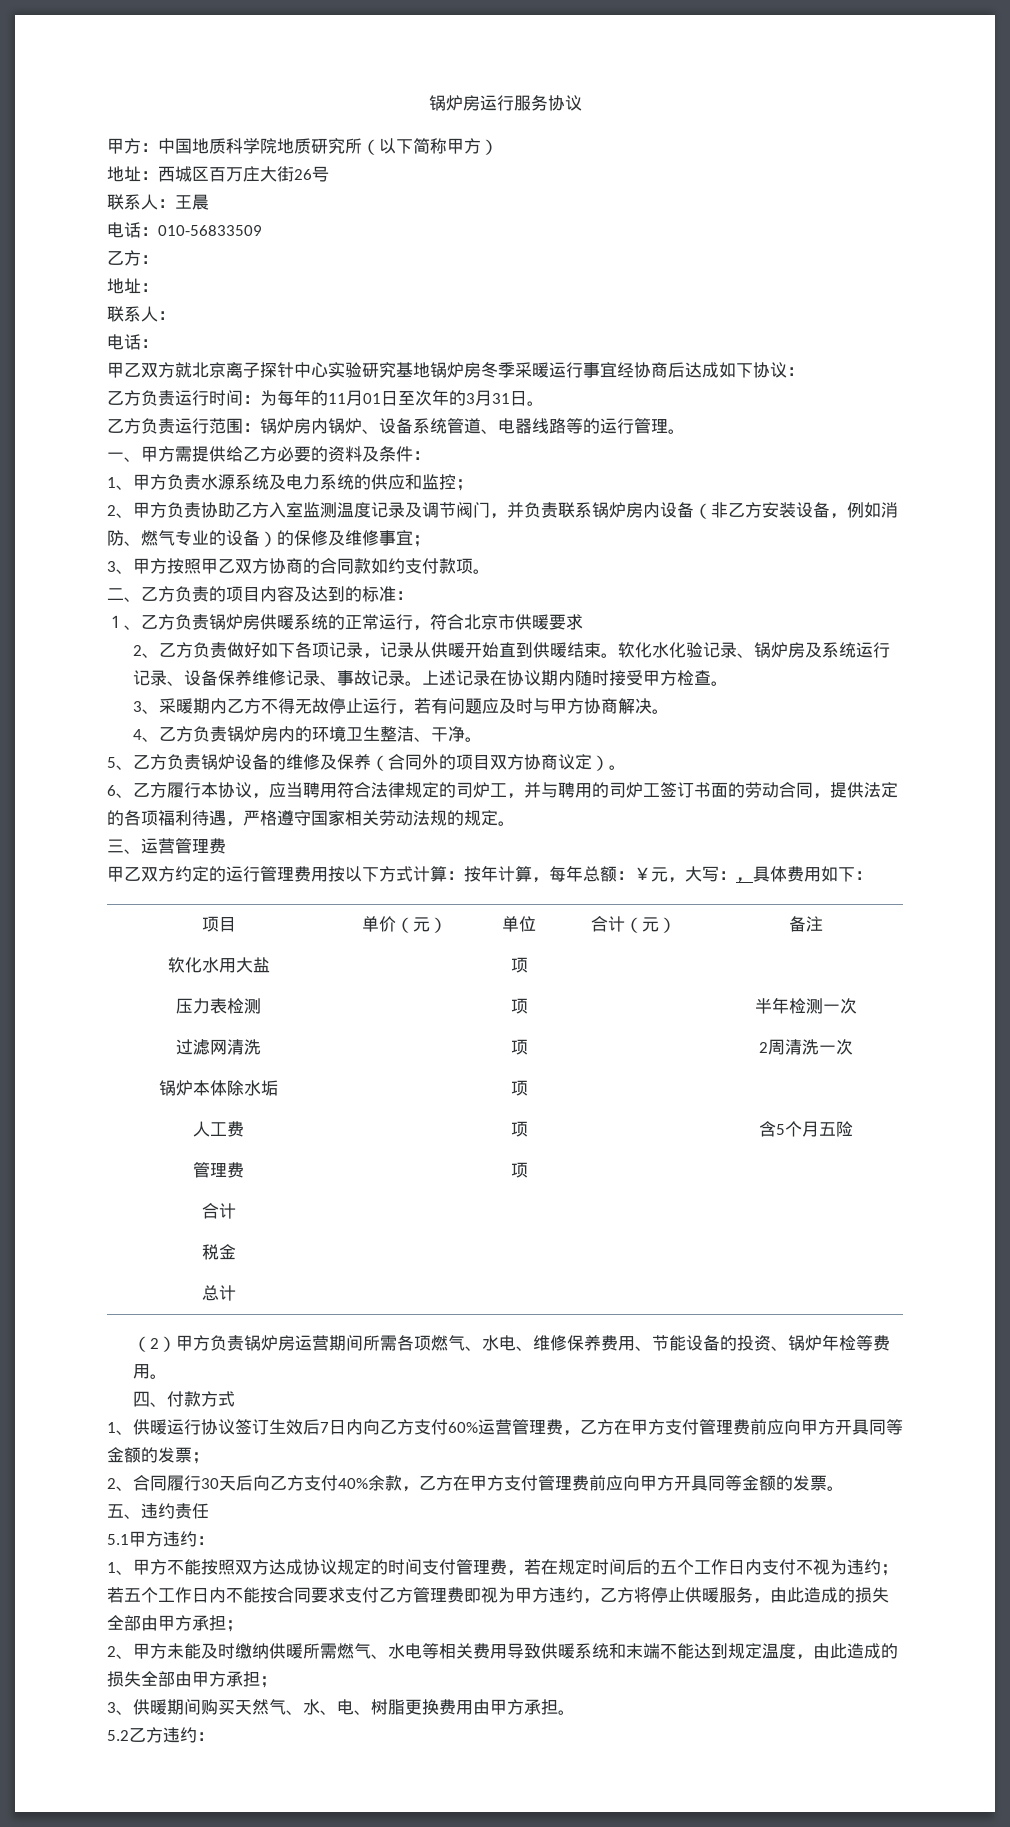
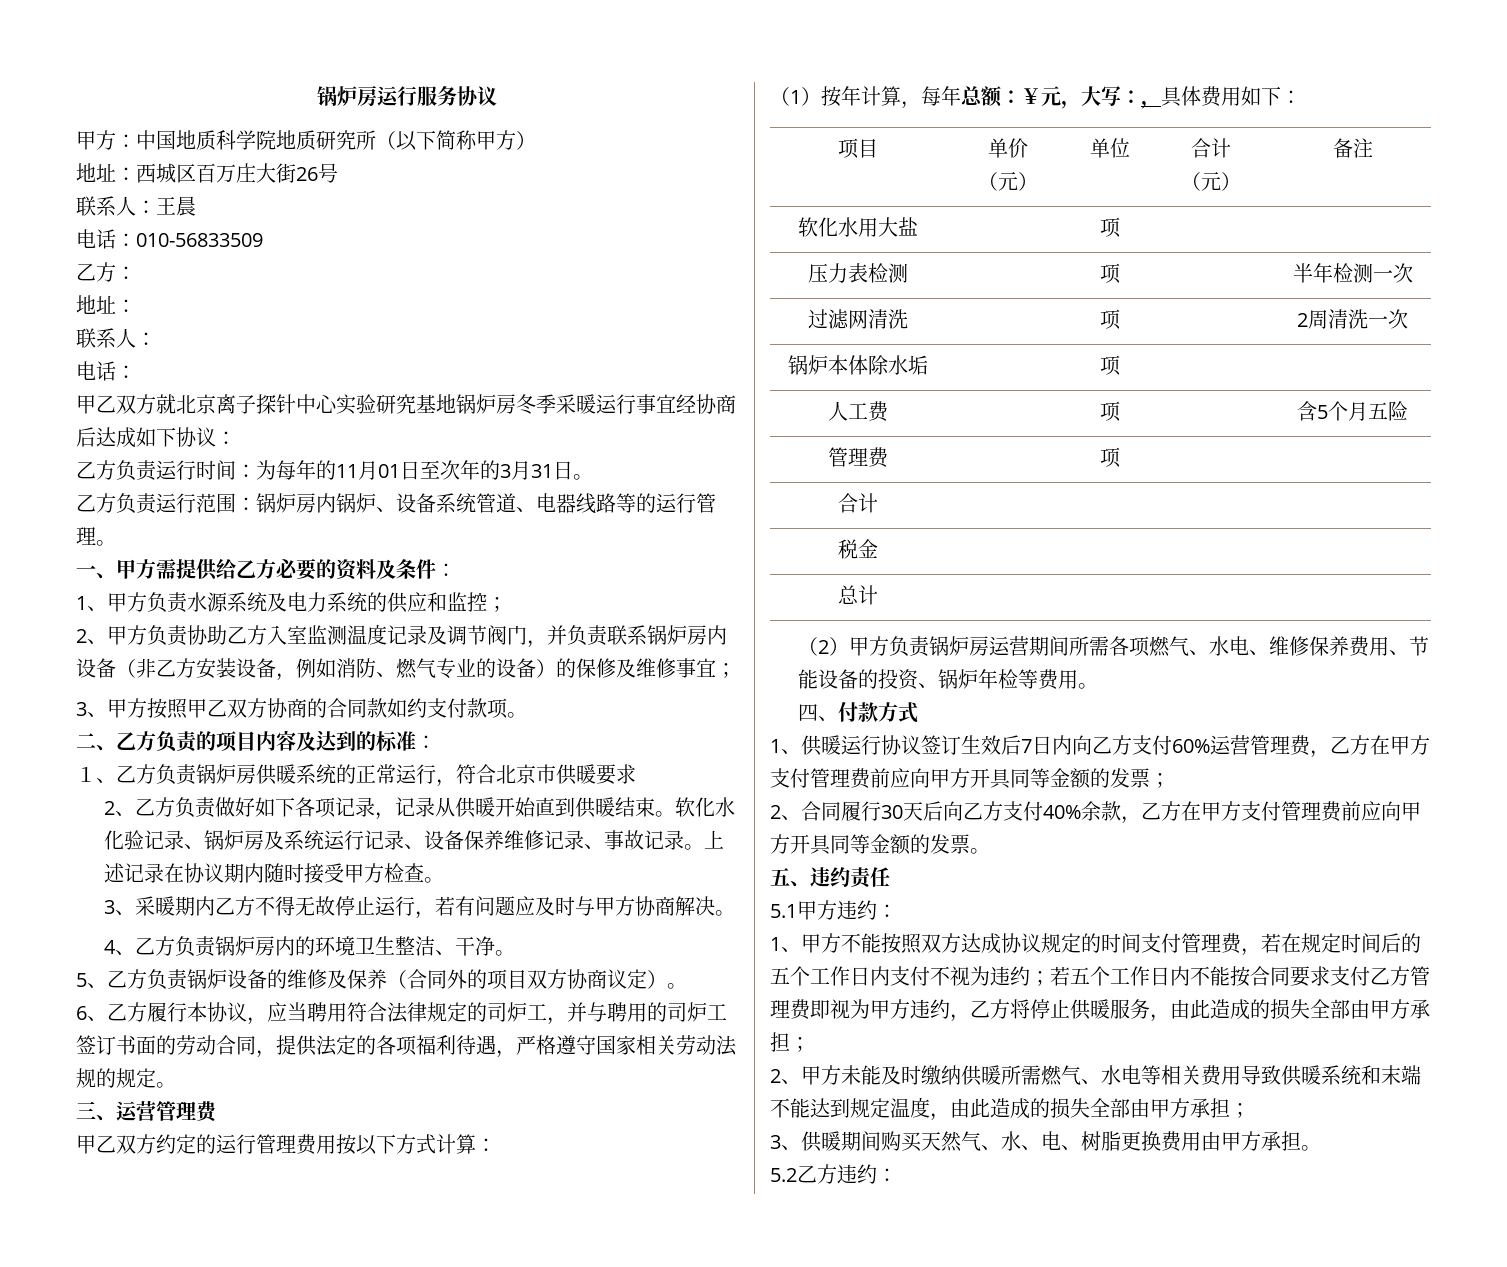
(464, 875) none -> [770,87,821,106] // （1）

